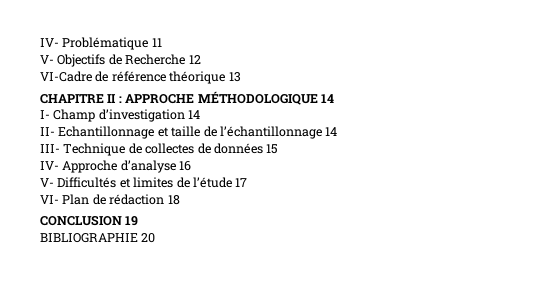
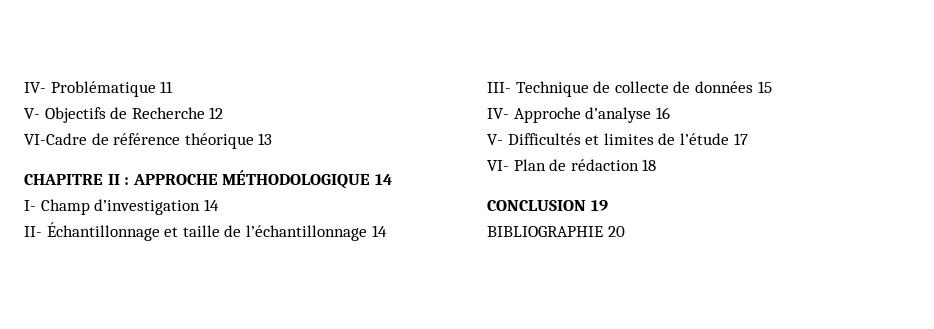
[58,126,155,139] Echantillonnage -> [46,222,160,241] Échantillonnage
[145,143,195,154] collectes -> [614,81,669,93] collecte

